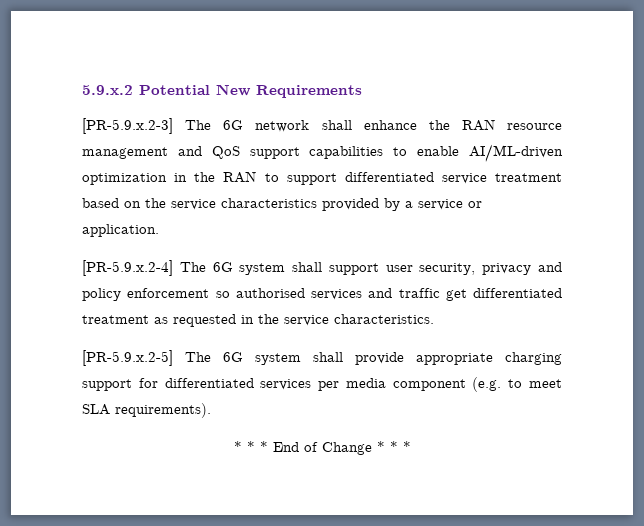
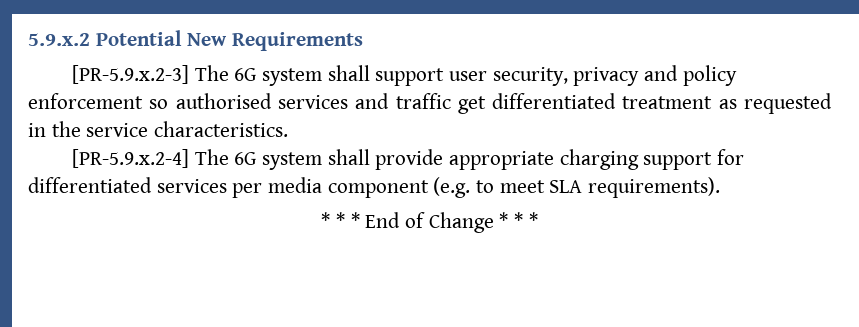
[255,119,562,132] [82,144,563,162] [82,171,562,185] [82,198,482,211] [82,224,159,237] [82,260,233,276] network shall enhance the RAN resource management and QoS support capabilities to enable AI/ML-driven optimization in the RAN to support differentiated service treatment based on the service characteristics provided by a service or application. // [PR-5.9.x.2-4] The 6G -> (257, 74) none
[82,350,173,366] [PR-5.9.x.2-5] -> [71,149,189,168] [PR-5.9.x.2-4]

